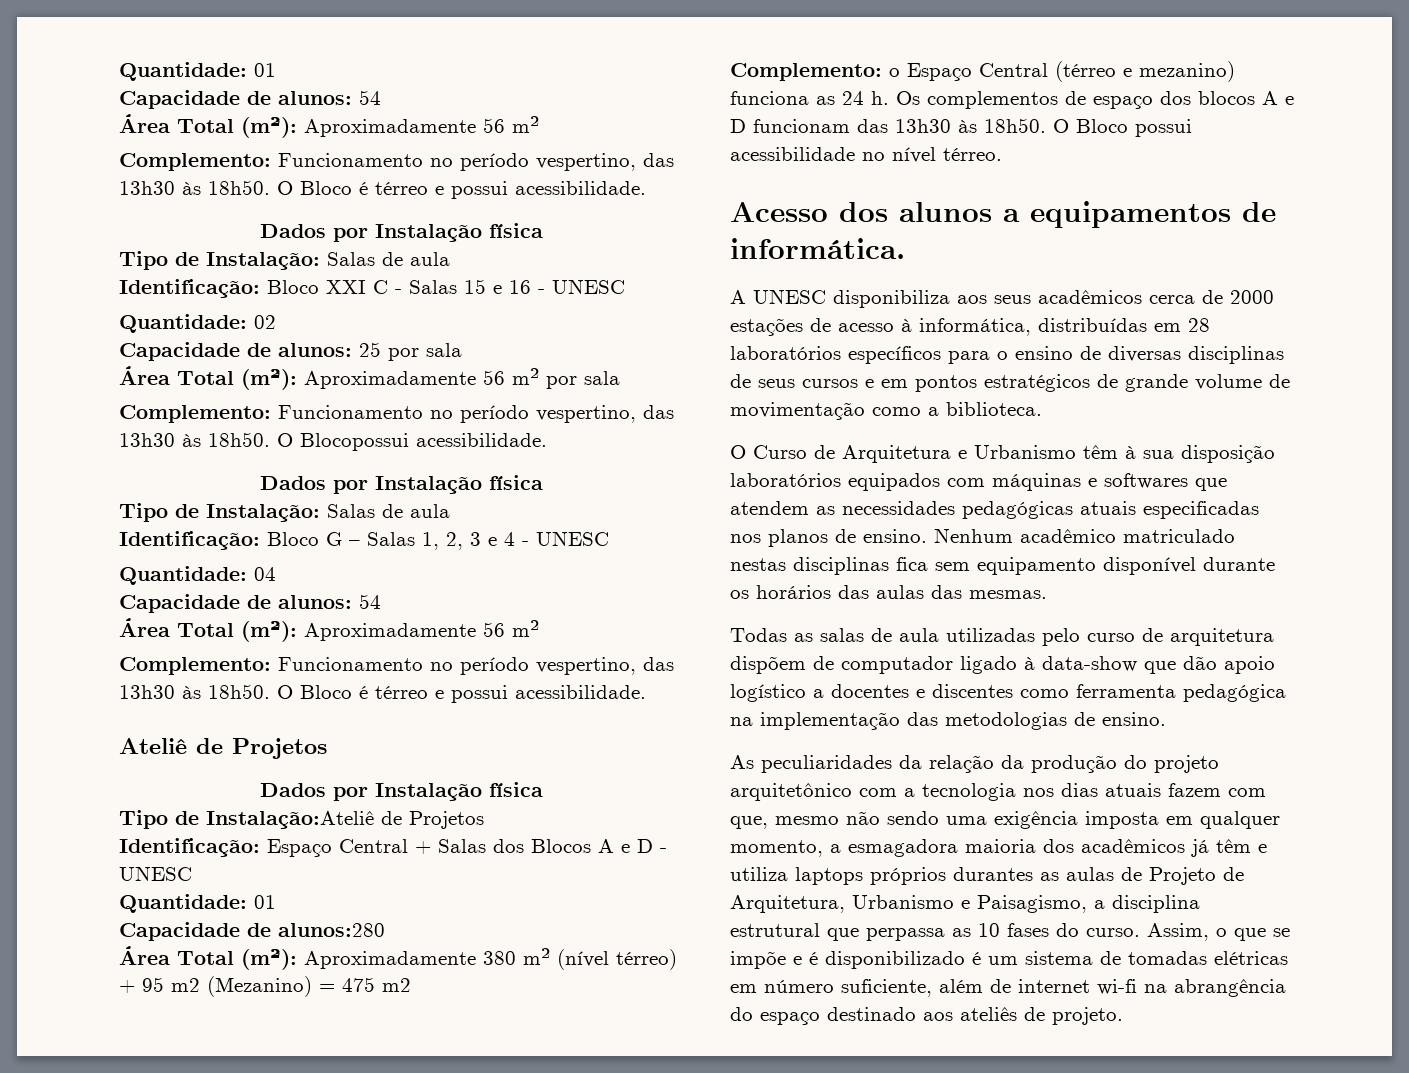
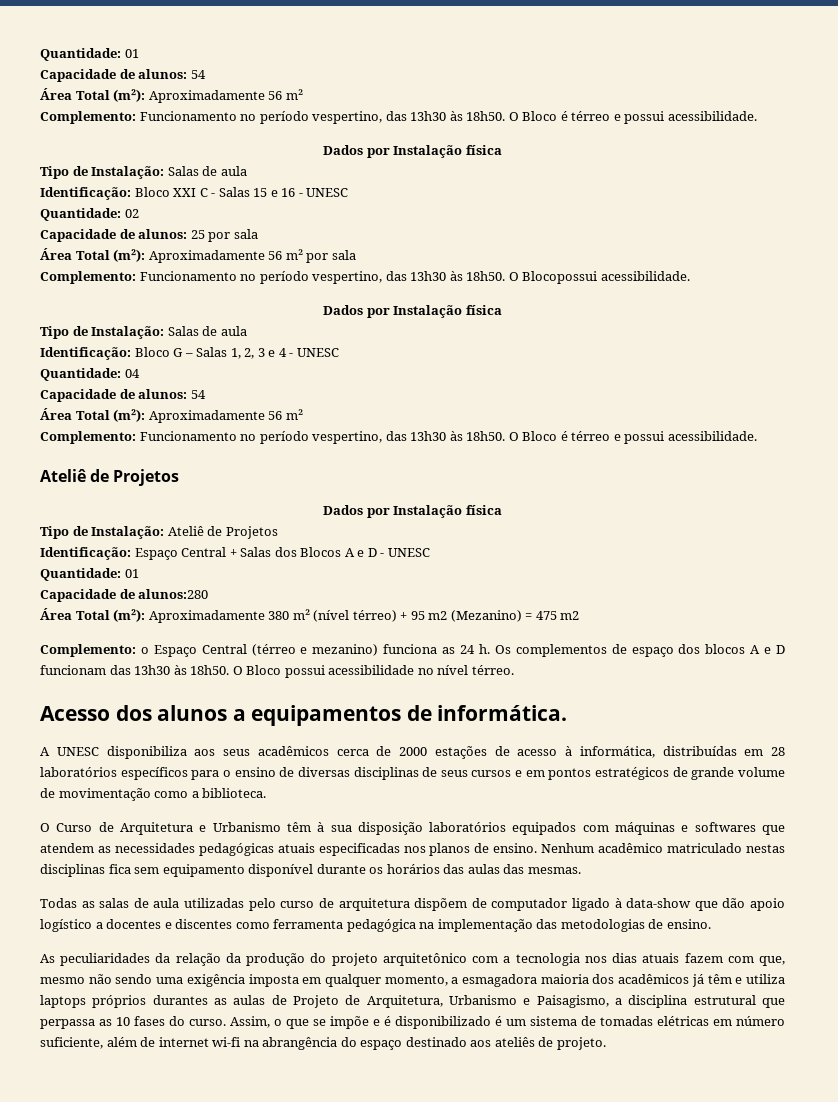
[206,811,374,829] Instalação:Ateliê -> [91,526,204,539] Instalação: Ateliê

